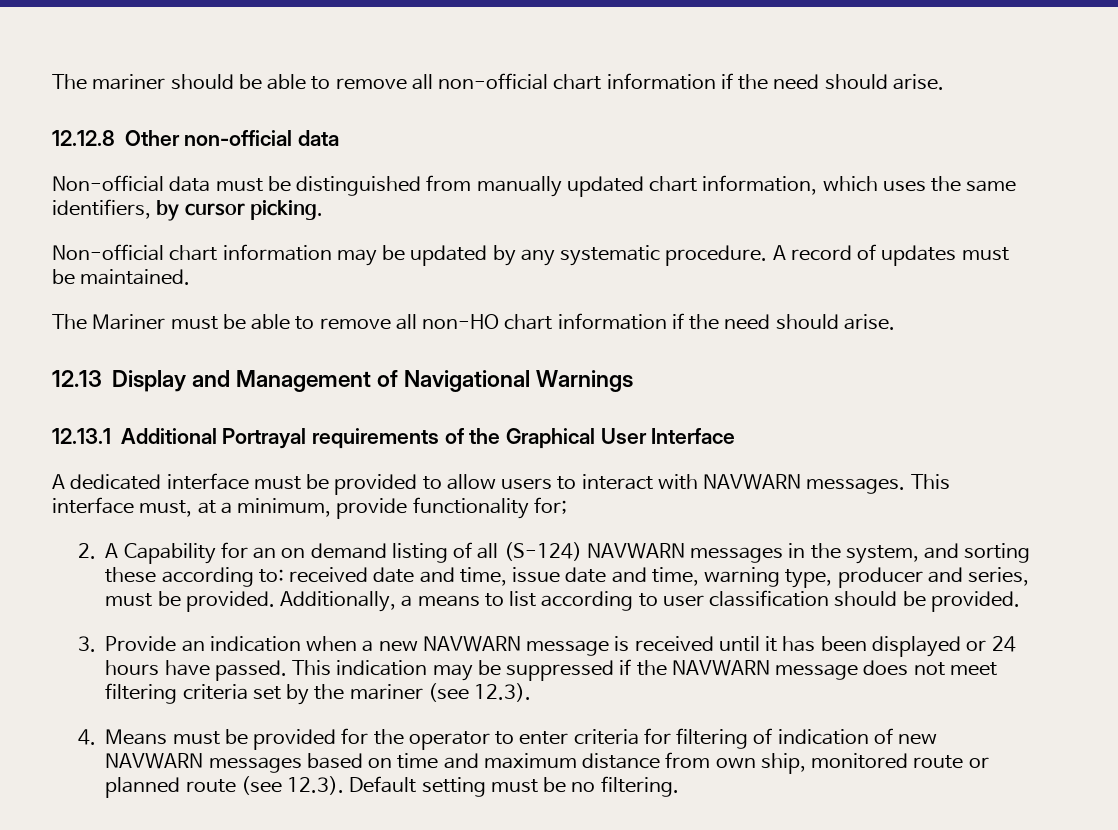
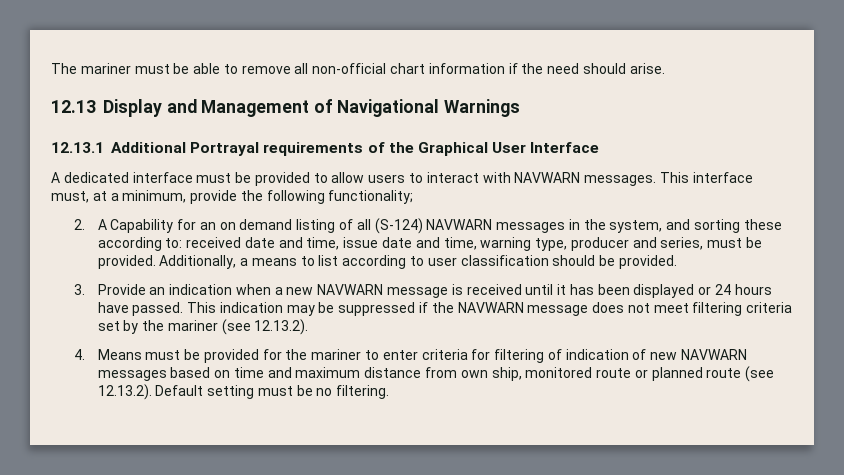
[170,74,234,90] should -> [134,64,170,74] must
[52,130,340,146] [52,175,1017,197] [52,199,323,221] [52,244,1009,266] [52,269,191,285] [52,313,895,330] // 12.12.8 Other non-official data // Non-official data must be distinguished from manually updated chart information, which uses the same identifiers, by cursor picking. // Non-official chart information may be updated by any systematic procedure. A record of updates must be maintained. // The Mariner must be able to remove all non-HO chart information if the need should arise. -> (665, 68) none
[412,497,567,519] functionality for; -> [240,190,414,204] the following functionality;
[474,683,532,702] 12.3). -> [254,319,309,335] 12.13.2).
[408,731,490,750] operator -> [311,349,362,360] mariner
[287,776,345,795] 12.3). -> [97,384,152,400] 12.13.2).

